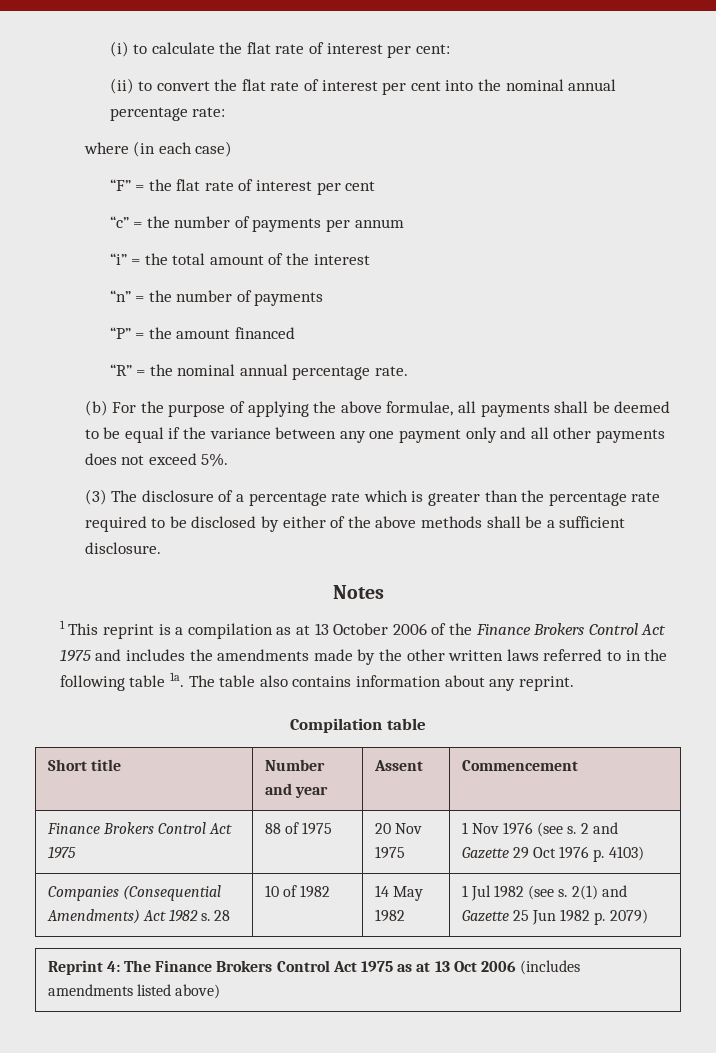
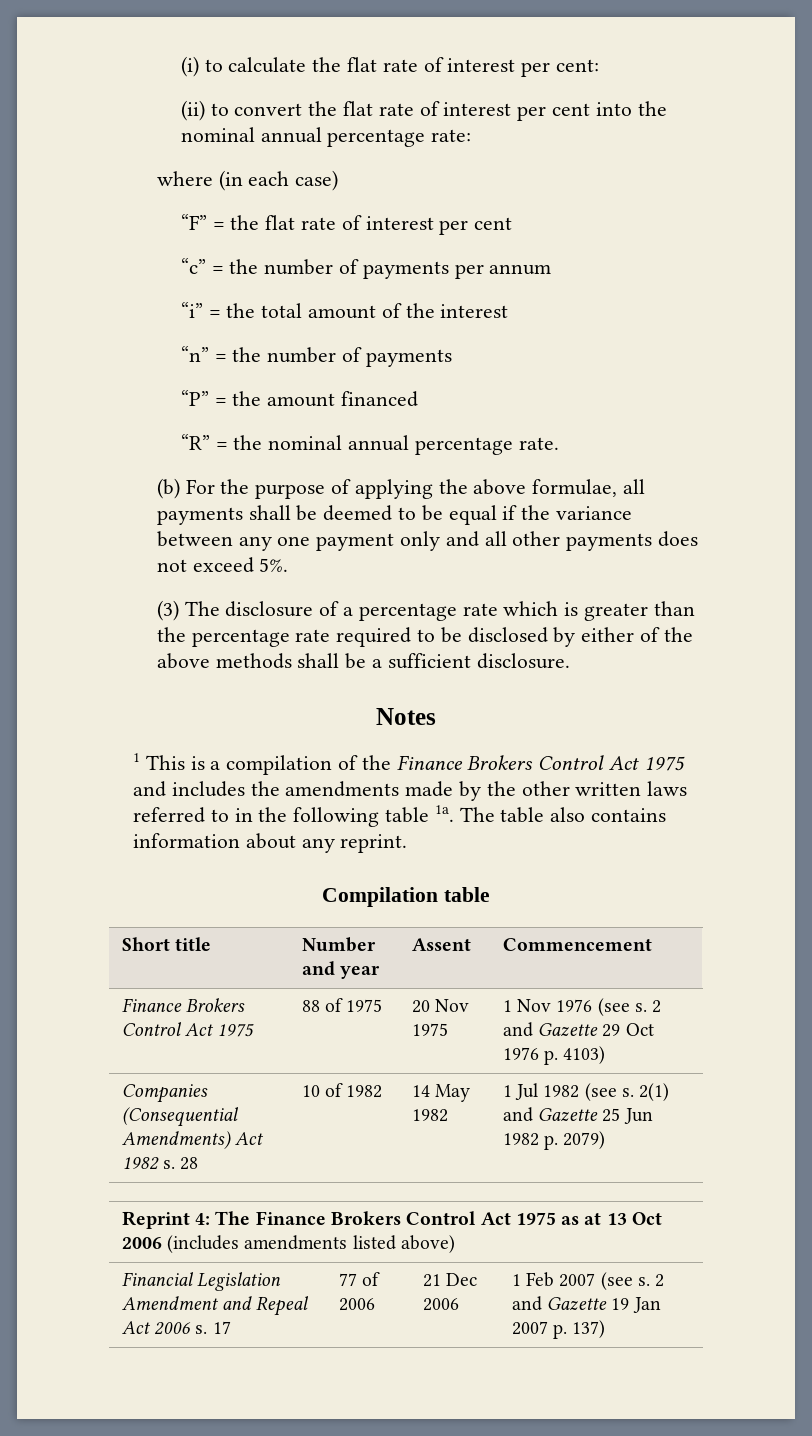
[103,624,155,639] reprint -> (185, 762) none
[276,623,427,635] as at 13 October 2006 -> (333, 765) none
(221, 991) none -> [121,1272,282,1291] [121,1296,310,1316] [121,1321,231,1335] [338,1272,381,1286] [338,1298,375,1311] [422,1273,478,1287] [422,1298,459,1311] [511,1272,665,1290] [511,1296,661,1313] [511,1320,606,1339] // Financial Legislation Amendment and Repeal Act 2006 s. 17 | 77 of 2006 | 21 Dec 2006 | 1 Feb 2007 (see s. 2 and Gazette 19 Jan 2007 p. 137)

